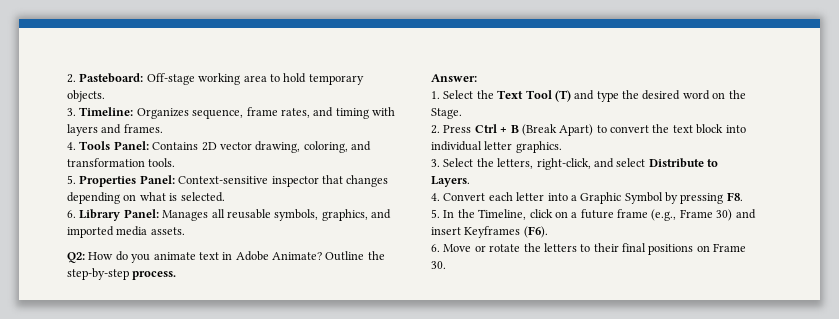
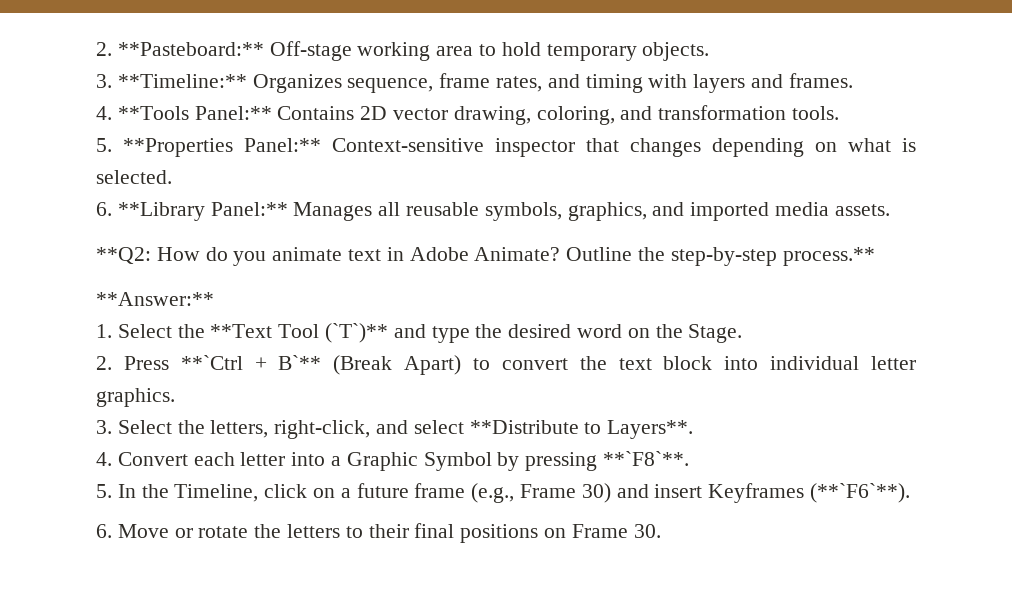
[67,73,144,83] 2. Pasteboard: -> [96,42,264,56] 2. **Pasteboard:**
[79,107,134,116] Timeline: -> [117,74,247,88] **Timeline:**
[79,141,149,150] Tools Panel: -> [117,106,272,120] **Tools Panel:**
[79,175,175,187] Properties Panel: -> [123,138,321,157] **Properties Panel:**
[79,209,159,221] Library Panel: -> [117,202,288,221] **Library Panel:**
[67,252,85,263] Q2: -> [96,247,151,264] **Q2:
[132,271,177,280] [431,74,477,82] process. // Answer: -> [782,247,875,266] [96,292,214,306] process.** // **Answer:**
[497,90,571,102] Text Tool (T) -> [210,323,389,343] **Text Tool (`T`)**
[474,124,519,133] Ctrl + B -> [180,355,322,370] **`Ctrl + B`**
[648,158,718,168] [431,176,470,187] Distribute to Layers. -> [469,420,694,439] **Distribute to Layers**.
[726,192,743,201] F8. -> [603,451,690,466] **`F8`**.
[523,226,548,238] (F6). -> [810,483,911,503] (**`F6`**).

